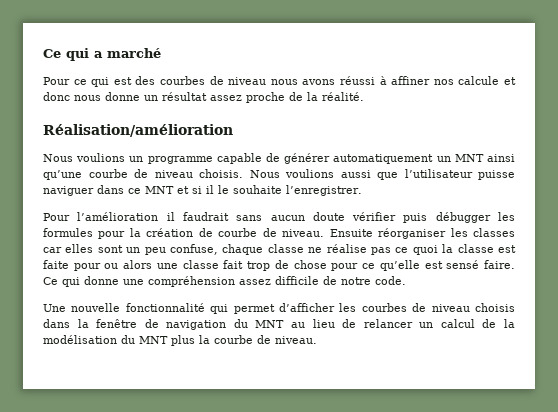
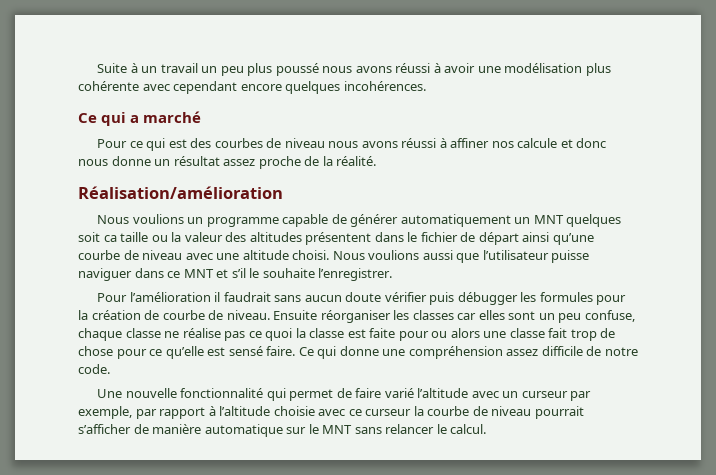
(43, 53) none -> [96,63,611,76] [78,81,426,94] Suite à un travail un peu plus poussé nous avons réussi à avoir une modélisation plus cohérente avec cependant encore quelques incohérences. //
(484, 158) none -> [566,214,622,227] [78,232,519,245] quelques soit ca taille ou la valeur des altitudes présentent dans le fichier de départ
[199,169,243,178] choisis. -> [185,250,330,260] avec une altitude choisi.
[192,185,214,194] si il -> [231,268,246,278] s’il
[279,303,515,312] [43,319,515,330] [43,335,317,346] d’afficher les courbes de niveau choisis dans la fenêtre de navigation du MNT au lieu de relancer un calcul de la modélisation du MNT plus la courbe de niveau. -> [336,388,592,401] [78,406,584,419] [78,424,487,437] de faire varié l’altitude avec un curseur par exemple, par rapport à l’altitude choisie avec ce curseur la courbe de niveau pourrait s’afficher de manière automatique sur le MNT sans relancer le calcul.

